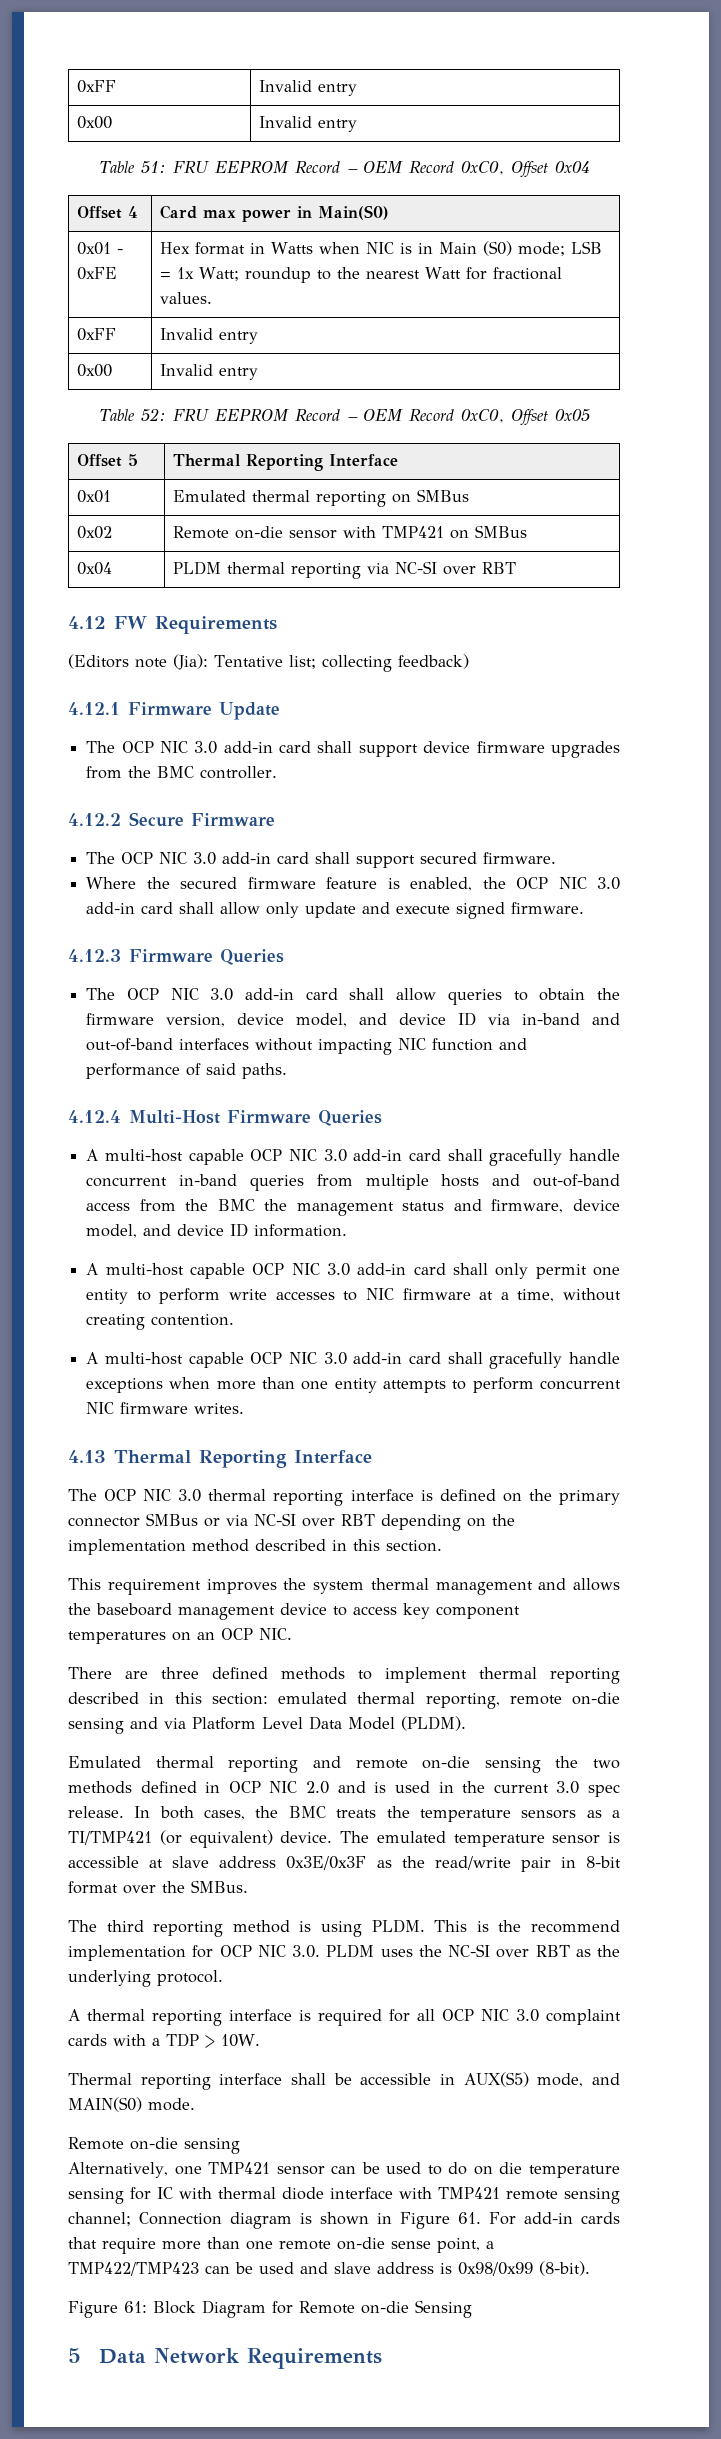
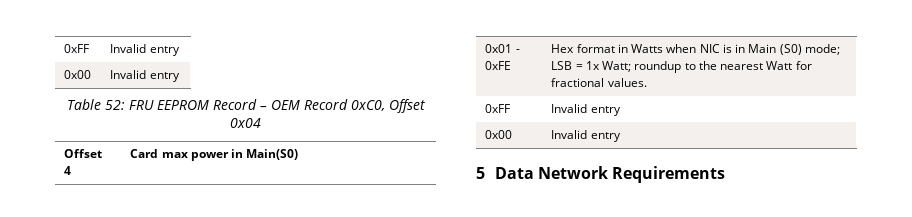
[76,80,116,93] [258,80,357,96] [76,116,112,129] [258,116,357,132] [98,161,166,174] 0xFF | Invalid entry // 0x00 | Invalid entry // Table 51: -> [64,44,90,53] [110,44,180,56] [64,70,92,79] [110,70,180,82] [66,99,125,110] 0xFF | Invalid entry // 0x00 | Invalid entry // Table 52:
[98,408,590,426] [76,454,138,467] [172,454,398,471] [76,490,111,503] [172,489,469,507] [76,526,112,539] [172,525,527,539] [76,562,112,575] [172,561,516,579] [68,616,278,634] [68,654,469,672] [68,702,281,720] [86,741,620,758] [86,766,278,779] [68,812,276,827] [86,852,557,868] [86,877,621,891] [86,902,585,919] [68,949,285,965] [86,988,620,1005] [86,1012,621,1027] [86,1038,528,1055] [86,1063,288,1079] [68,1110,383,1126] [86,1149,620,1166] [86,1174,620,1191] [86,1199,620,1216] [86,1223,348,1238] [86,1263,621,1279] [86,1288,621,1304] [86,1314,235,1330] [86,1352,620,1369] [86,1377,621,1393] [86,1402,245,1414] [68,1450,373,1468] [68,1489,620,1506] [68,1513,515,1531] [68,1539,442,1555] [68,1578,620,1595] [68,1603,520,1620] [68,1628,292,1644] [68,1667,620,1684] [68,1692,620,1709] [68,1716,466,1734] [68,1756,620,1773] [68,1781,621,1797] [68,1806,621,1822] [68,1830,620,1848] [68,1856,622,1872] [68,1880,248,1894] [68,1919,621,1937] [68,1944,620,1961] [68,1970,223,1987] [68,2009,621,2026] [68,2033,260,2048] [68,2072,621,2090] [68,2097,195,2112] [68,2137,240,2154] [68,2162,620,2178] [68,2187,620,2204] [68,2212,620,2229] [68,2237,494,2254] [68,2261,590,2276] [68,2300,472,2318] // Table 52: FRU EEPROM Record – OEM Record 0xC0, Offset 0x05 // Offset 5 | Thermal Reporting Interface // 0x01 | Emulated thermal reporting on SMBus // 0x02 | Remote on-die sensor with TMP421 on SMBus // 0x04 | PLDM thermal reporting via NC-SI over RBT // 4.12 FW Requirements // (Editors note (Jia): Tentative list; collecting feedback) // 4.12.1 Firmware Update // The OCP NIC 3.0 add-in card shall support device firmware upgrades from the BMC controller. // 4.12.2 Secure Firmware // The OCP NIC 3.0 add-in card shall support secured firmware. // Where the secured firmware feature is enabled, the OCP NIC 3.0 add-in card shall allow only update and execute signed firmware. // 4.12.3 Firmware Queries // The OCP NIC 3.0 add-in card shall allow queries to obtain the firmware version, device model, and device ID via in-band and out-of-band interfaces without impacting NIC function and performance of said paths. // 4.12.4 Multi-Host Firmware Queries // A multi-host capable OCP NIC 3.0 add-in card shall gracefully handle concurrent in-band queries from multiple hosts and out-of-band access from the BMC the management status and firmware, device model, and device ID information. // A multi-host capable OCP NIC 3.0 add-in card shall only permit one entity to perform write accesses to NIC firmware at a time, without creating contention. // A multi-host capable OCP NIC 3.0 add-in card shall gracefully handle exceptions when more than one entity attempts to perform concurrent NIC firmware writes. // 4.13 Thermal Reporting Interface // The OCP NIC 3.0 thermal reporting interface is defined on the primary connector SMBus or via NC-SI over RBT depending on the implementation method described in this section. // This requirement improves the system thermal management and allows the baseboard management device to access key component temperatures on an OCP NIC. // There are three defined methods to implement thermal reporting described in this section: emulated thermal reporting, remote on-die sensing and via Platform Level Data Model (PLDM). // Emulated thermal reporting and remote on-die sensing the two methods defined in OCP NIC 2.0 and is used in the current 3.0 spec release. In both cases, the BMC treats the temperature sensors as a TI/TMP421 (or equivalent) device. The emulated temperature sensor is accessible at slave address 0x3E/0x3F as the read/write pair in 8-bit format over the SMBus. // The third reporting method is using PLDM. This is the recommend implementation for OCP NIC 3.0. PLDM uses the NC-SI over RBT as the underlying protocol. // A thermal reporting interface is required for all OCP NIC 3.0 complaint cards with a TDP > 10W. // Thermal reporting interface shall be accessible in AUX(S5) mode, and MAIN(S0) mode. // Remote on-die sensing // Alternatively, one TMP421 sensor can be used to do on die temperature sensing for IC with thermal diode interface with TMP421 remote sensing channel; Connection diagram is shown in Figure 61. For add-in cards that require more than one remote on-die sense point, a TMP422/TMP423 can be used and slave address is 0x98/0x99 (8-bit). // Figure 61: Block Diagram for Remote on-die Sensing -> (621, 137) none

